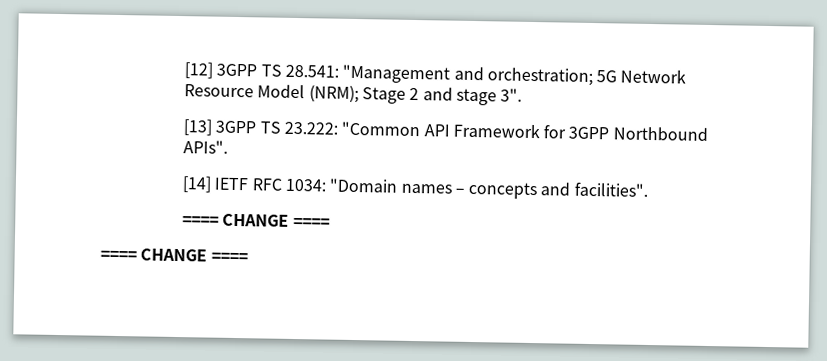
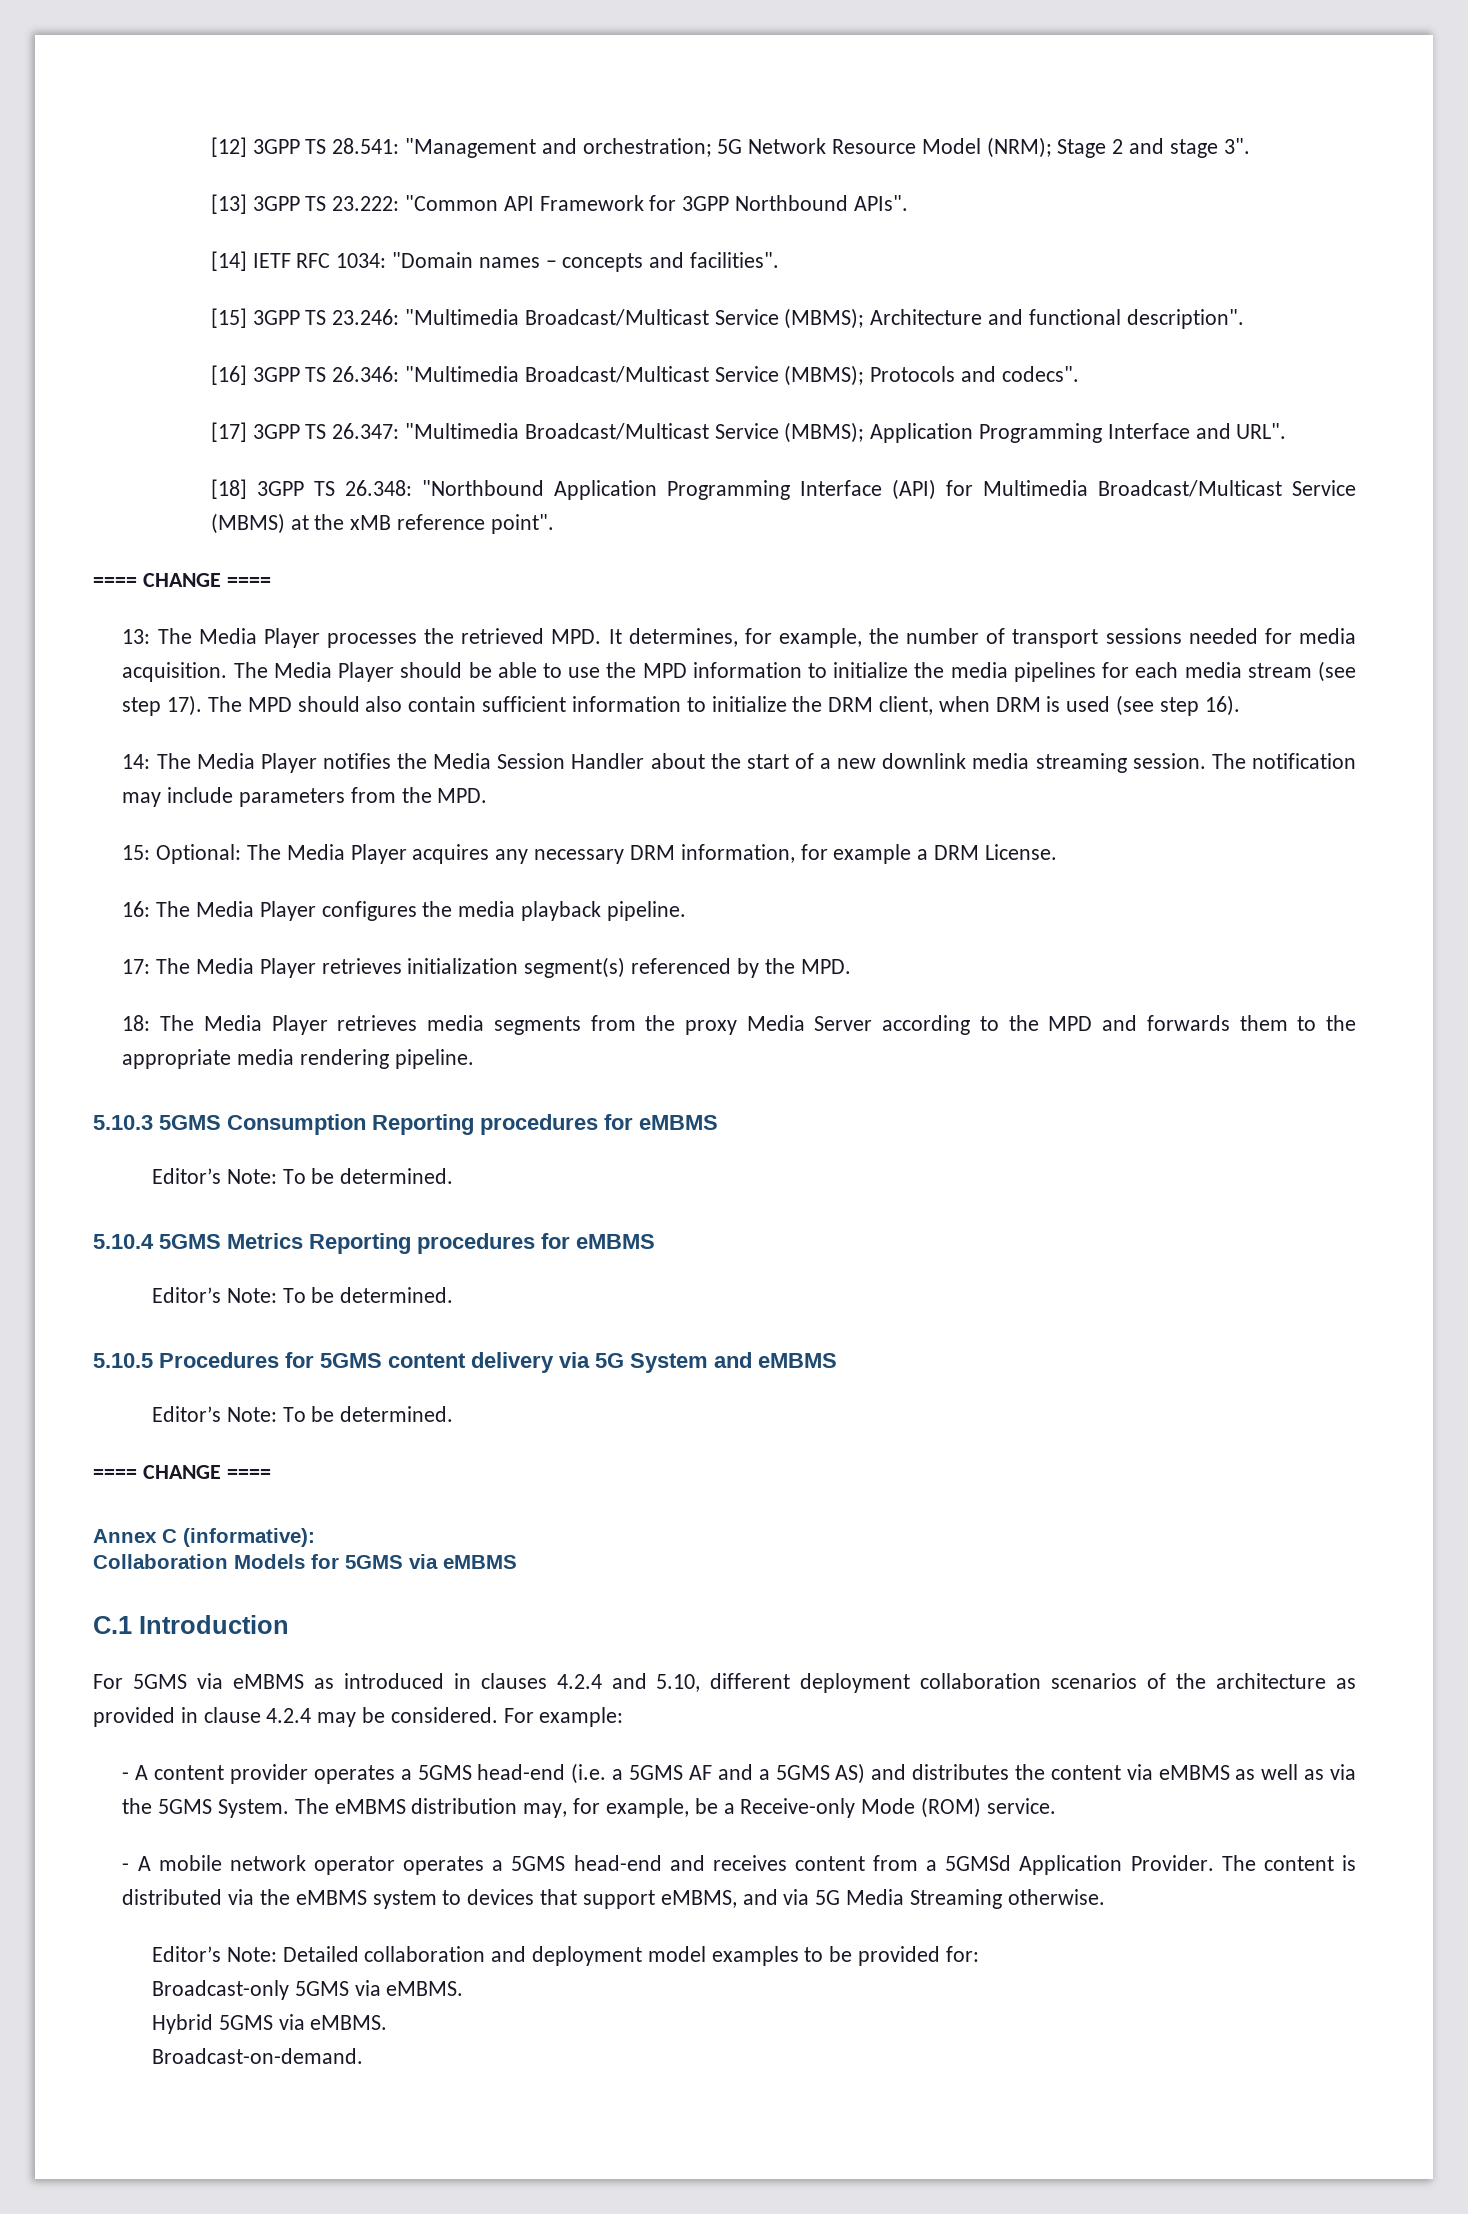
[181,213,330,228] [100,248,248,263] ==== CHANGE ==== // ==== CHANGE ==== -> [210,308,1244,329] [210,365,1079,386] [210,422,1287,443] [210,479,1356,500] [210,513,554,534] [93,573,271,587] [122,628,1357,648] [122,661,1357,682] [122,695,1240,716] [122,753,1356,773] [122,787,488,807] [122,844,1057,864] [122,901,686,921] [122,957,851,978] [122,1015,1357,1035] [122,1049,474,1069] [93,1114,718,1135] [151,1168,454,1184] [93,1233,655,1254] [151,1287,454,1303] [93,1352,837,1373] [151,1406,454,1422] [93,1465,271,1479] [93,1528,315,1547] [93,1554,517,1569] [93,1615,289,1634] [93,1673,1356,1693] [93,1707,624,1727] [122,1763,1357,1784] [122,1797,1056,1818] [122,1855,1357,1875] [122,1889,1105,1909] [151,1946,979,1966] [151,1980,464,2000] [151,2014,388,2034] [151,2048,363,2064] [15] 3GPP TS 23.246: "Multimedia Broadcast/Multicast Service (MBMS); Architecture and functional description". // [16] 3GPP TS 26.346: "Multimedia Broadcast/Multicast Service (MBMS); Protocols and codecs". // [17] 3GPP TS 26.347: "Multimedia Broadcast/Multicast Service (MBMS); Application Programming Interface and URL". // [18] 3GPP TS 26.348: "Northbound Application Programming Interface (API) for Multimedia Broadcast/Multicast Service (MBMS) at the xMB reference point". // ==== CHANGE ==== // 13: The Media Player processes the retrieved MPD. It determines, for example, the number of transport sessions needed for media acquisition. The Media Player should be able to use the MPD information to initialize the media pipelines for each media stream (see step 17). The MPD should also contain sufficient information to initialize the DRM client, when DRM is used (see step 16). // 14: The Media Player notifies the Media Session Handler about the start of a new downlink media streaming session. The notification may include parameters from the MPD. // 15: Optional: The Media Player acquires any necessary DRM information, for example a DRM License. // 16: The Media Player configures the media playback pipeline. // 17: The Media Player retrieves initialization segment(s) referenced by the MPD. // 18: The Media Player retrieves media segments from the proxy Media Server according to the MPD and forwards them to the appropriate media rendering pipeline. // 5.10.3 5GMS Consumption Reporting procedures for eMBMS // Editor’s Note: To be determined. // 5.10.4 5GMS Metrics Reporting procedures for eMBMS // Editor’s Note: To be determined. // 5.10.5 Procedures for 5GMS content delivery via 5G System and eMBMS // Editor’s Note: To be determined. // ==== CHANGE ==== // Annex C (informative): // Collaboration Models for 5GMS via eMBMS // C.1 Introduction // For 5GMS via eMBMS as introduced in clauses 4.2.4 and 5.10, different deployment collaboration scenarios of the architecture as provided in clause 4.2.4 may be considered. For example: // - A content provider operates a 5GMS head-end (i.e. a 5GMS AF and a 5GMS AS) and distributes the content via eMBMS as well as via the 5GMS System. The eMBMS distribution may, for example, be a Receive-only Mode (ROM) service. // - A mobile network operator operates a 5GMS head-end and receives content from a 5GMSd Application Provider. The content is distributed via the eMBMS system to devices that support eMBMS, and via 5G Media Streaming otherwise. // Editor’s Note: Detailed collaboration and deployment model examples to be provided for: // Broadcast-only 5GMS via eMBMS. // Hybrid 5GMS via eMBMS. // Broadcast-on-demand.

